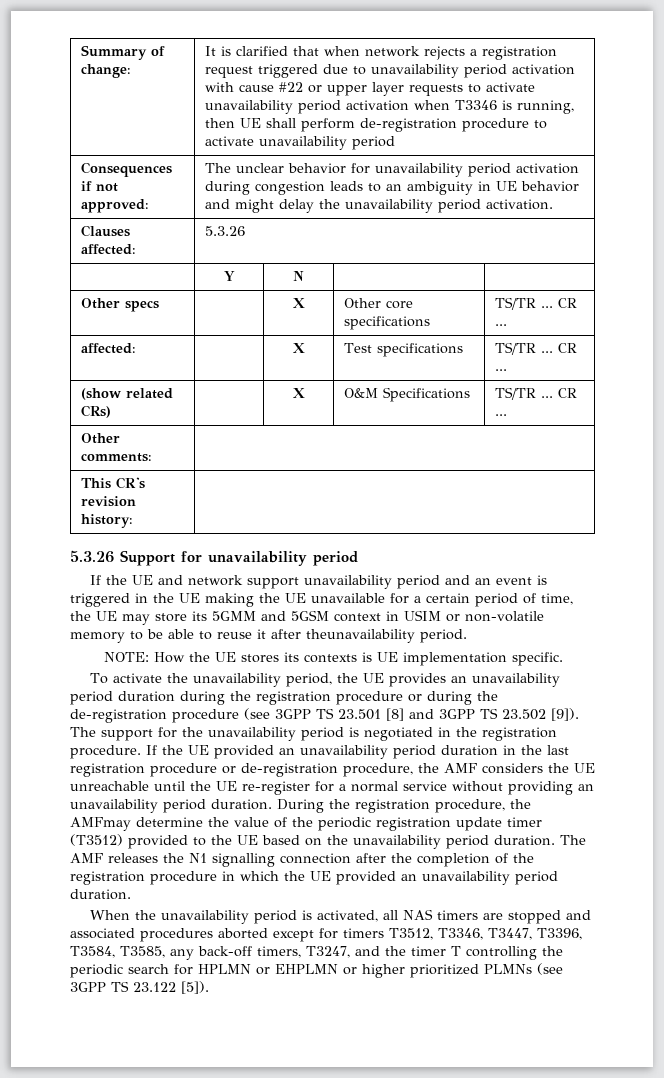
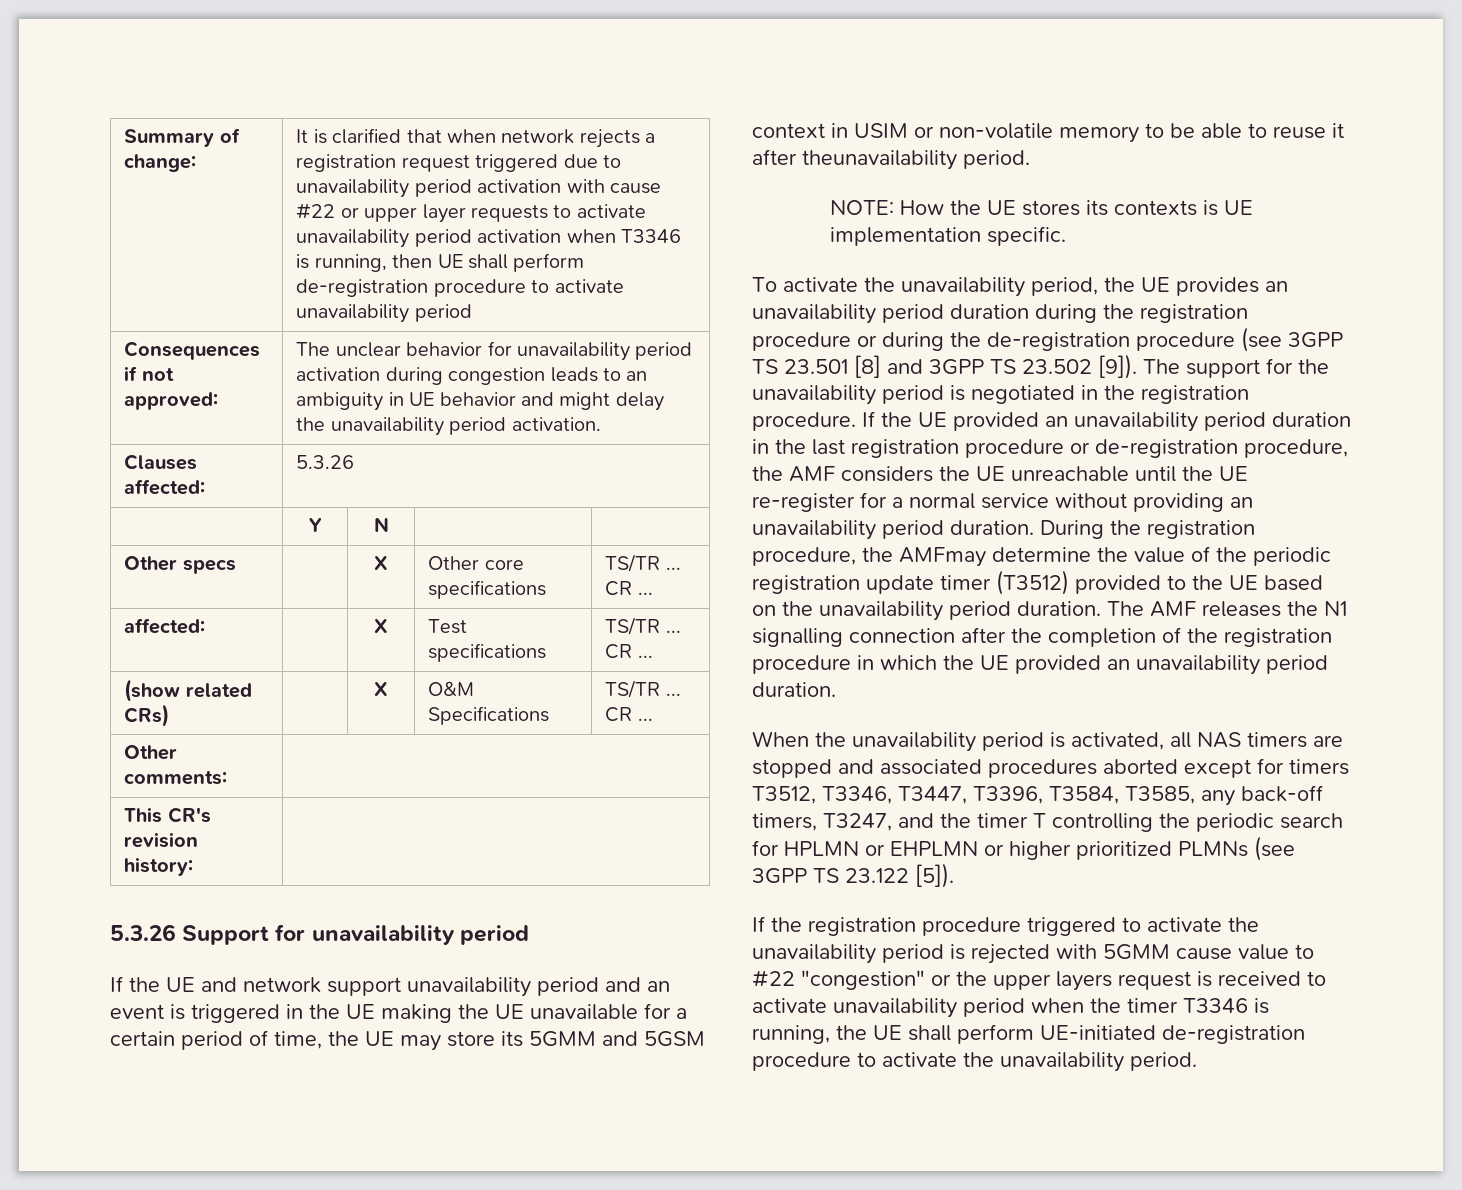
(209, 987) none -> [752,916,1259,936] [752,944,1314,964] [752,970,1326,991] [752,998,1269,1018] [752,1024,1305,1044] [752,1052,1197,1072] // If the registration procedure triggered to activate the unavailability period is rejected with 5GMM cause value to #22 "congestion" or the upper layers request is received to activate unavailability period when the timer T3346 is running, the UE shall perform UE-initiated de-registration procedure to activate the unavailability period.

